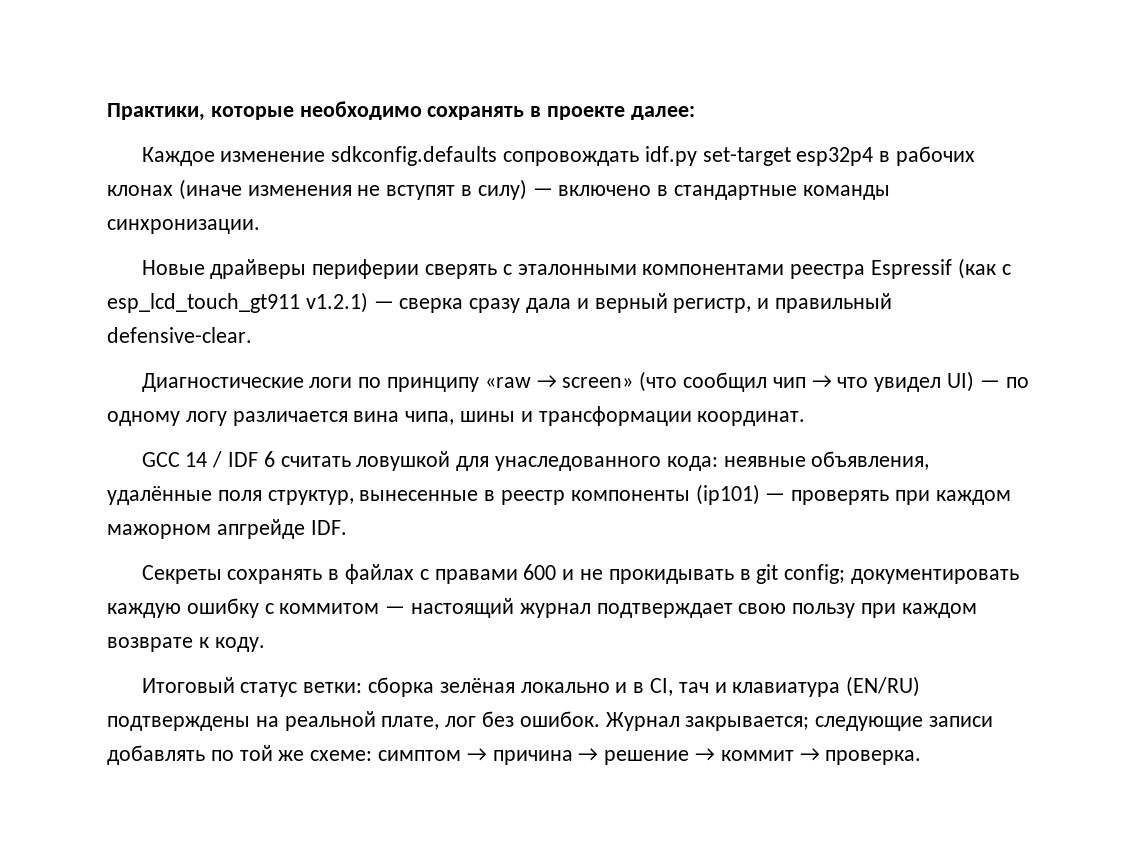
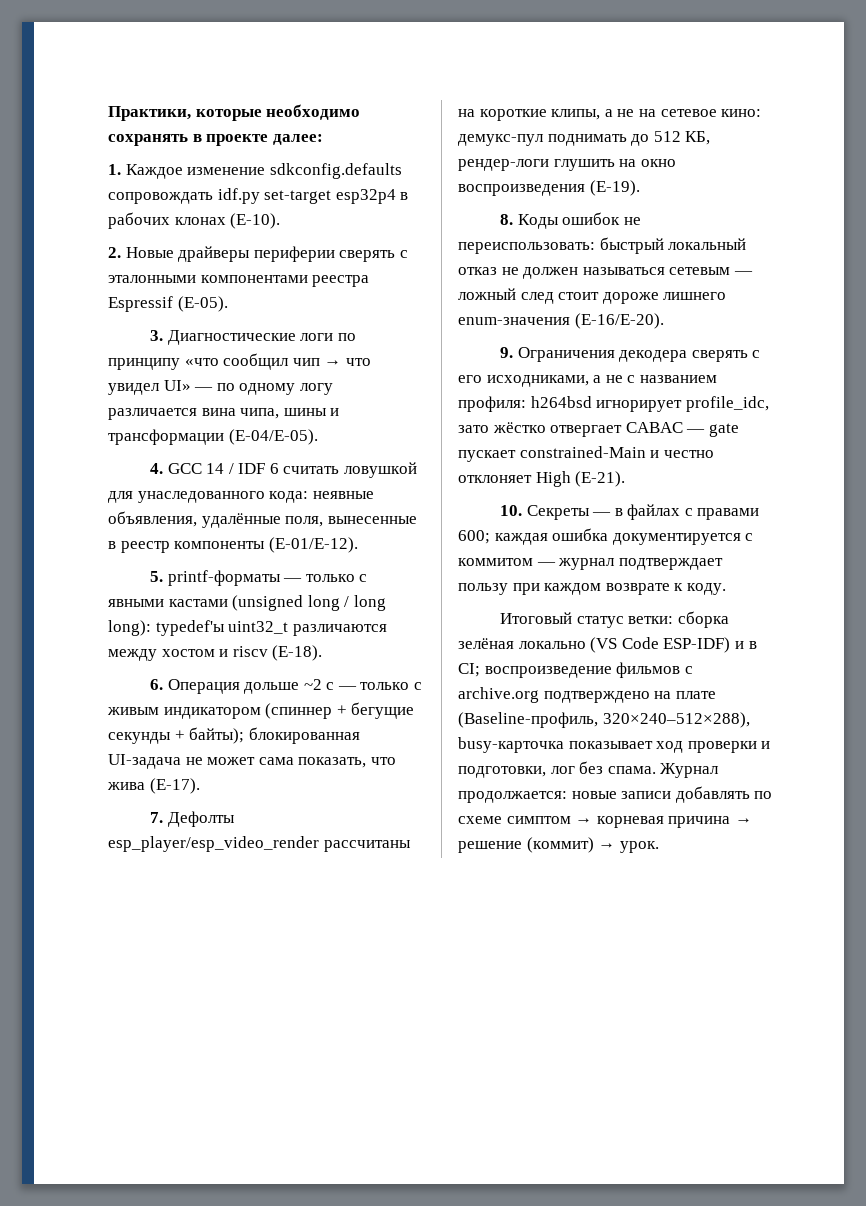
(695, 113) none -> [108,164,121,175] 1.
[178,179,890,200] [107,219,260,234] (иначе изменения не вступят в силу) — включено в стандартные команды синхронизации. // -> [230,213,281,229] [108,247,121,258] (E-10). // 2.
[957,258,1011,279] [107,292,893,313] [107,327,252,343] [141,371,678,392] (как с esp_lcd_touch_gt911 v1.2.1) — сверка сразу дала и верный регистр, и правильный defensive-clear. // Диагностические логи по принципу «raw → screen» (что -> [177,296,228,312] [149,330,356,345] [108,358,219,370] (E-05). // 3. Диагностические логи по принципу «что
[947,371,975,392] UI) -> [163,380,191,391] UI»
[697,411,806,426] координат. // -> [228,429,318,445] [149,463,163,474] (E-04/E-05). // 4.
[217,490,354,505] поля структур, -> [285,516,324,527] поля,
[695,484,1011,505] [107,519,347,539] [141,564,1020,584] [107,598,259,618] (ip101) — проверять при каждом мажорном апгрейде IDF. // Секреты сохранять в файлах с правами 600 и не прокидывать в git config; документировать каждую ошибку -> [268,537,358,553] [149,570,368,586] [108,595,386,611] [108,620,387,636] [108,645,323,661] [149,679,423,694] [107,702,415,719] [108,727,360,744] [108,754,396,769] [107,778,200,794] [149,811,235,827] [108,836,411,852] [458,109,762,121] [458,131,711,146] [458,159,676,171] [458,180,640,196] [499,212,641,229] [458,237,747,254] [458,267,753,279] [458,288,727,304] [458,313,664,329] [499,347,761,362] [458,375,717,387] [458,396,769,412] [458,422,739,437] [458,446,714,462] [458,471,626,487] [499,504,760,520] [458,528,741,545] (E-01/E-12). // 5. printf-форматы — только с явными кастами (unsigned long / long long): typedef'ы uint32_t различаются между хостом и riscv (E-18). // 6. Операция дольше ~2 с — только с живым индикатором (спиннер + бегущие секунды + байты); блокированная UI-задача не может сама показать, что жива (E-17). // 7. Дефолты esp_player/esp_video_render рассчитаны на короткие клипы, а не на сетевое кино: демукс-пул поднимать до 512 КБ, рендер-логи глушить на окно воспроизведения (E-19). // 8. Коды ошибок не переиспользовать: быстрый локальный отказ не должен называться сетевым — ложный след стоит дороже лишнего enum-значения (E-16/E-20). // 9. Ограничения декодера сверять с его исходниками, а не с названием профиля: h264bsd игнорирует profile_idc, зато жёстко отвергает CABAC — gate пускает constrained-Main и честно отклоняет High (E-21). // 10. Секреты — в файлах с правами 600; каждая ошибка документируется
[411,598,515,618] настоящий -> (556, 564) none
[738,603,787,614] свою -> (723, 564) none
[615,676,921,697] [107,711,994,731] [107,745,373,765] и в CI, тач и клавиатура (EN/RU) подтверждены на реальной плате, лог без ошибок. Журнал закрывается; следующие записи добавлять по той же схеме: -> [590,637,757,653] [458,662,693,678] [458,687,716,703] [458,712,750,728] [458,737,771,753] [458,761,720,778] [458,786,773,803] [458,816,502,824] (VS Code ESP-IDF) и в CI; воспроизведение фильмов с archive.org подтверждено на плате (Baseline-профиль, 320×240–512×288), busy-карточка показывает ход проверки и подготовки, лог без спама. Журнал продолжается: новые записи добавлять по схеме
(487, 754) none -> [596,816,664,828] корневая
[695,748,922,765] → коммит → проверка. -> [526,837,659,853] (коммит) → урок.

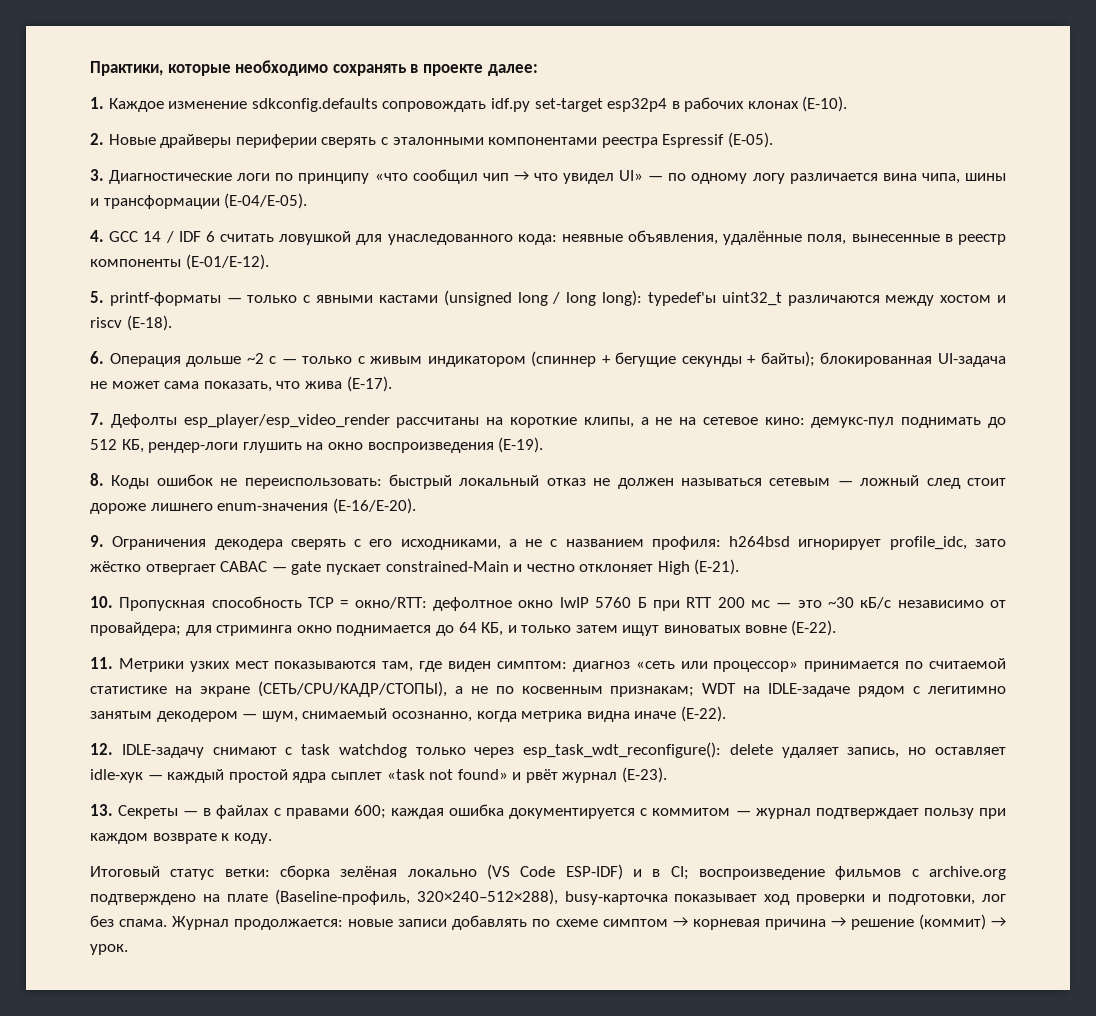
(522, 510) none -> [119,596,1007,611] [90,620,837,636] [90,657,1007,672] [90,681,1007,697] [90,706,726,722] [90,742,1006,758] [90,767,668,783] [90,804,113,816] Пропускная способность TCP = окно/RTT: дефолтное окно lwIP 5760 Б при RTT 200 мс — это ~30 кБ/с независимо от провайдера; для стриминга окно поднимается до 64 КБ, и только затем ищут виноватых вовне (E-22). // 11. Метрики узких мест показываются там, где виден симптом: диагноз «сеть или процессор» принимается по считаемой статистике на экране (СЕТЬ/CPU/КАДР/СТОПЫ), а не по косвенным признакам; WDT на IDLE-задаче рядом с легитимно занятым декодером — шум, снимаемый осознанно, когда метрика видна иначе (E-22). // 12. IDLE-задачу снимают с task watchdog только через esp_task_wdt_reconfigure(): delete удаляет запись, но оставляет idle-хук — каждый простой ядра сыплет «task not found» и рвёт журнал (E-23). // 13.

